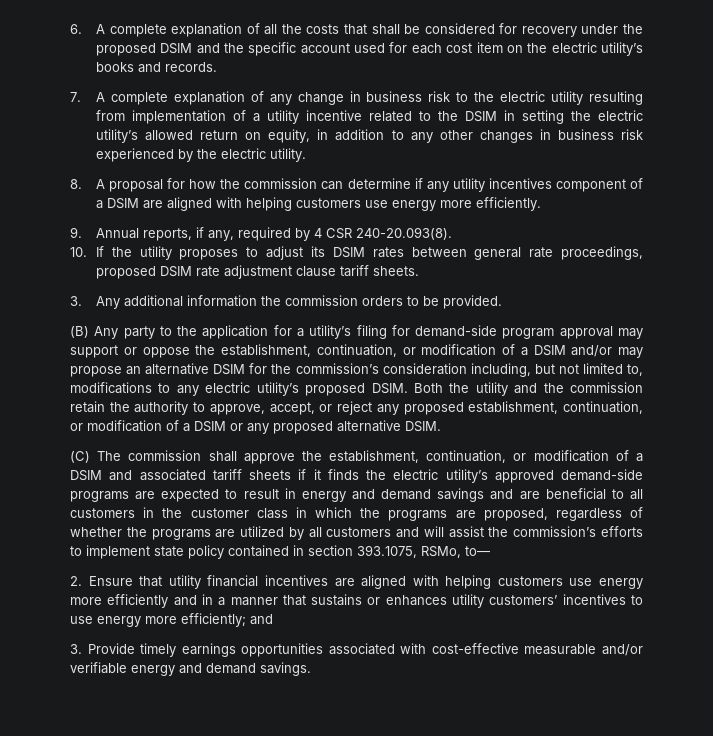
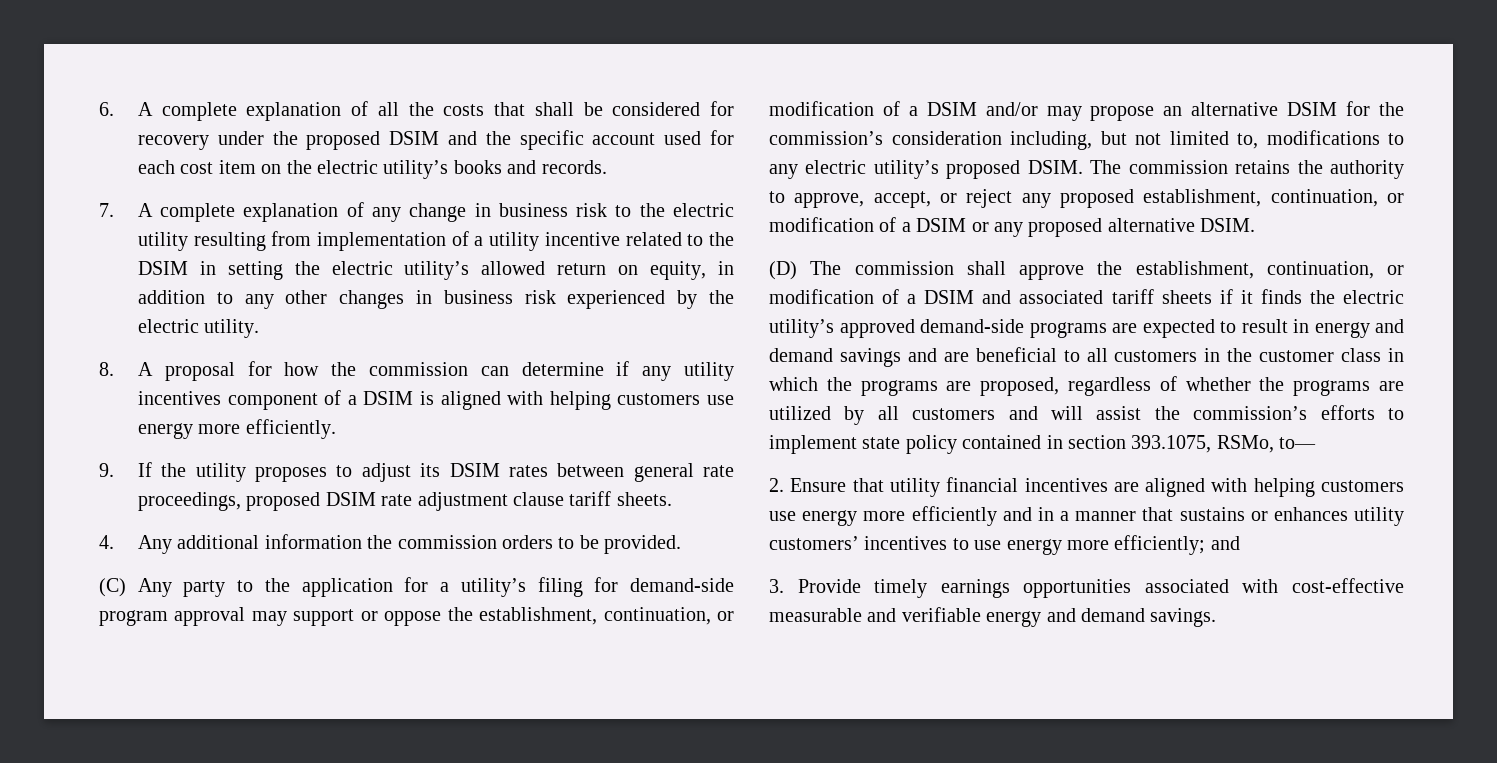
[142,200,163,209] are -> [419,391,434,405] is
[95,227,452,241] [70,247,87,257] Annual reports, if any, required by 4 CSR 240-20.093(8). // 10. -> (114, 470) none
[70,296,82,306] 3. -> [99,535,114,549] 4.
[70,326,89,338] (B) -> [99,578,126,597] (C)
[413,382,644,396] [70,401,105,413] Both the utility and the commission retain -> [1090,160,1291,174] The commission retains
[70,451,90,463] (C) -> [769,261,797,280] (D)
[601,644,643,656] and/or -> [867,608,897,622] and

